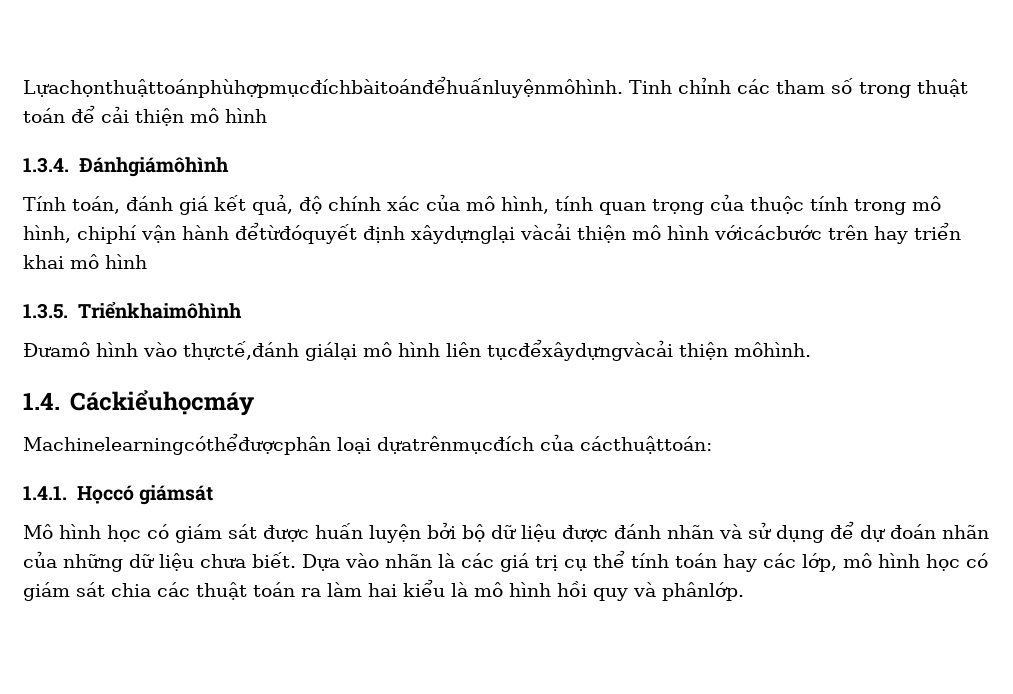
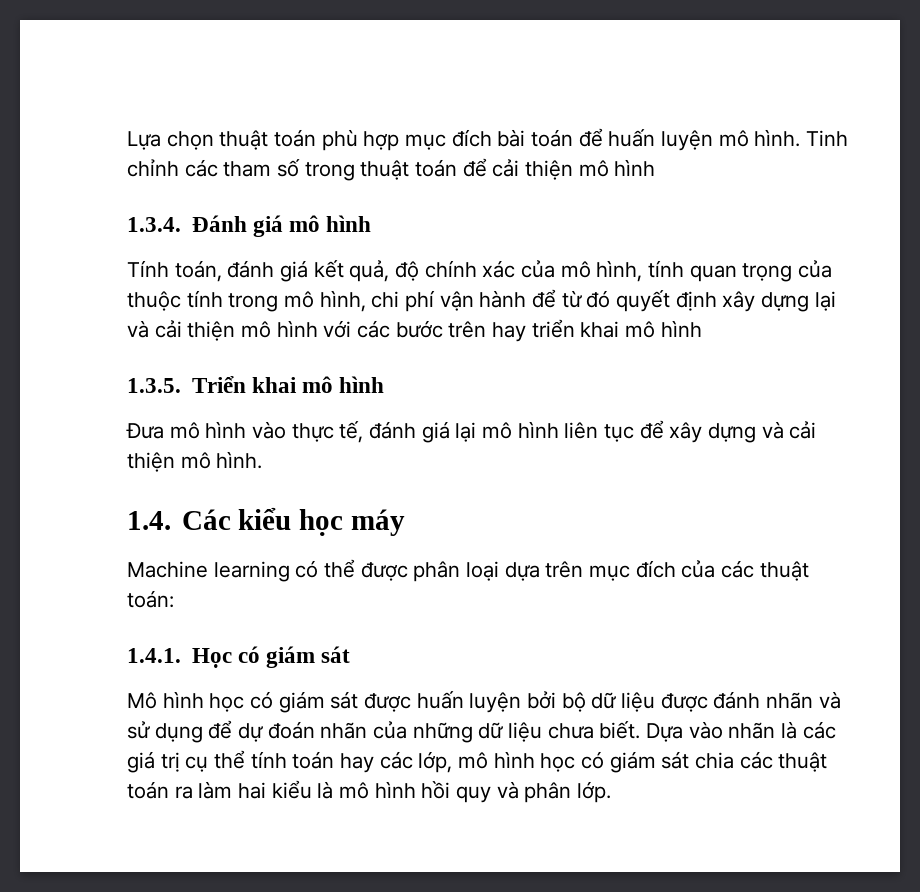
[23,76,623,98] Lựachọnthuậttoánphùhợpmụcđíchbàitoánđểhuấnluyệnmôhình. -> [127,128,801,151] Lựa chọn thuật toán phù hợp mục đích bài toán để huấn luyện mô hình.
[78,157,229,177] Đánhgiámôhình -> [191,215,372,237] Đánh giá mô hình
[77,222,822,244] chiphí vận hành đểtừđóquyết định xâydựnglại vàcải thiện mô hình vớicácbước -> [371,289,836,312] [127,320,443,341] chi phí vận hành để từ đó quyết định xây dựng lại và cải thiện mô hình với các bước
[77,301,242,319] [23,339,811,361] [23,390,254,416] [23,433,712,455] [23,485,213,505] Triểnkhaimôhình // Đưamô hình vào thựctế,đánh giálại mô hình liên tụcđểxâydựngvàcải thiện môhình. // 1.4. Cáckiểuhọcmáy // Machinelearningcóthểđượcphân loại dựatrênmụcđích của cácthuậttoán: // 1.4.1. Họccó giámsát -> [191,376,385,393] [126,420,817,443] [127,451,263,472] [127,507,405,536] [127,559,809,582] [127,590,174,608] [127,646,351,668] Triển khai mô hình // Đưa mô hình vào thực tế, đánh giá lại mô hình liên tục để xây dựng và cải thiện mô hình. // 1.4. Các kiểu học máy // Machine learning có thể được phân loại dựa trên mục đích của các thuật toán: // 1.4.1. Học có giám sát
[662,582,744,601] phânlớp. -> [524,781,612,803] phân lớp.

